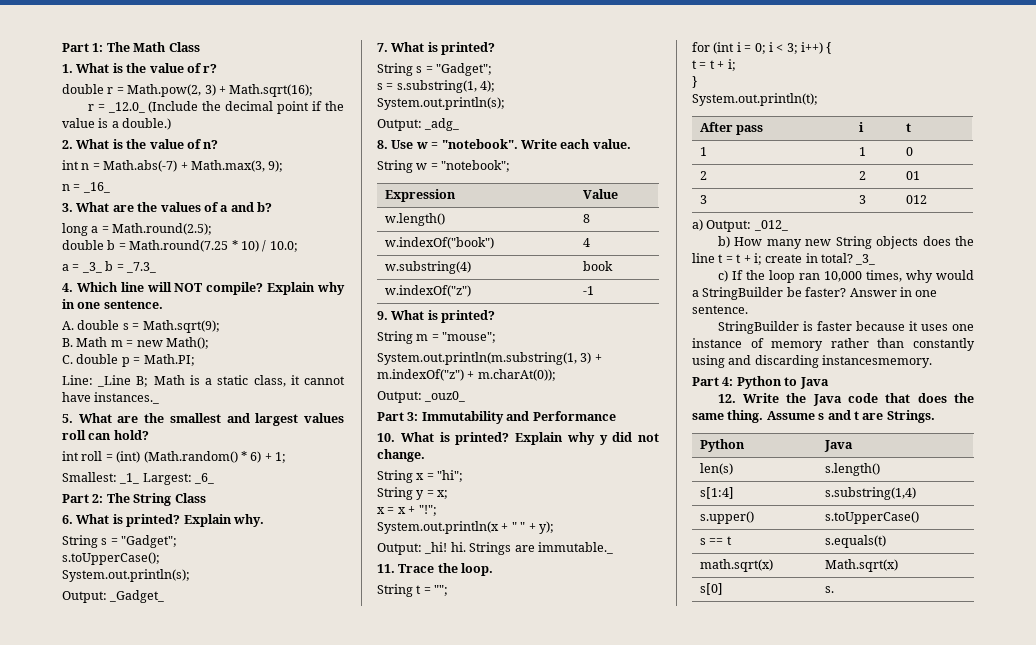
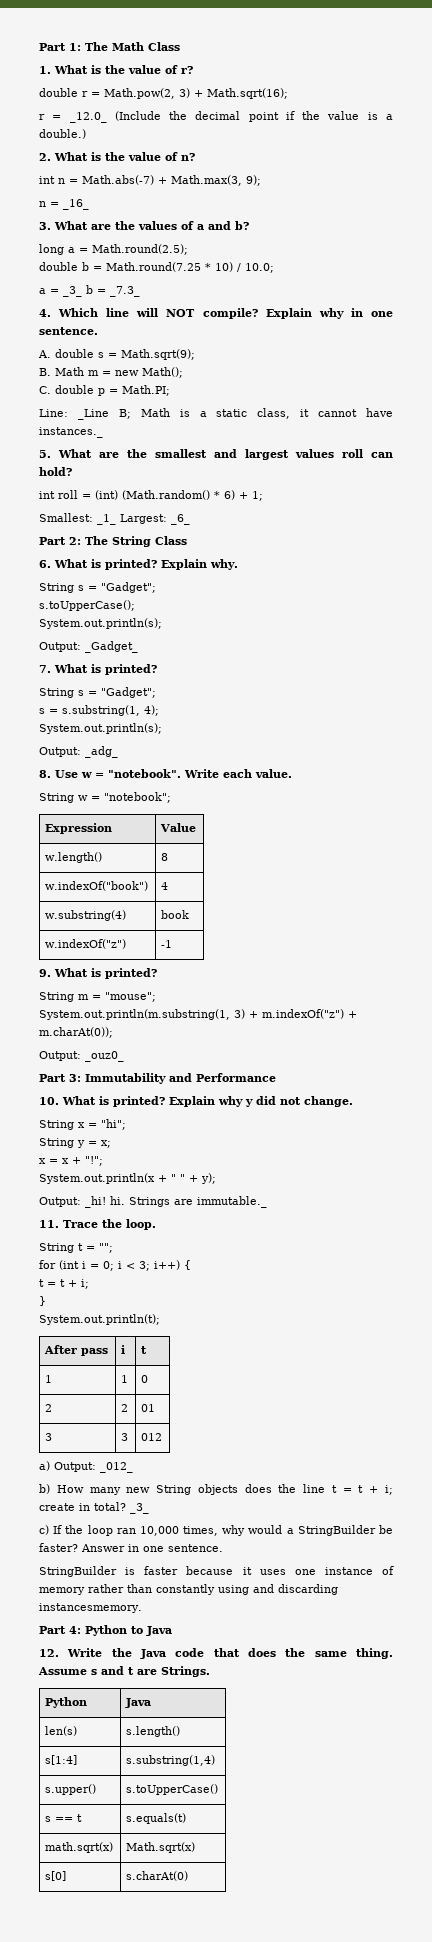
[825,586,835,593] s. -> [126,1871,189,1881] s.charAt(0)

